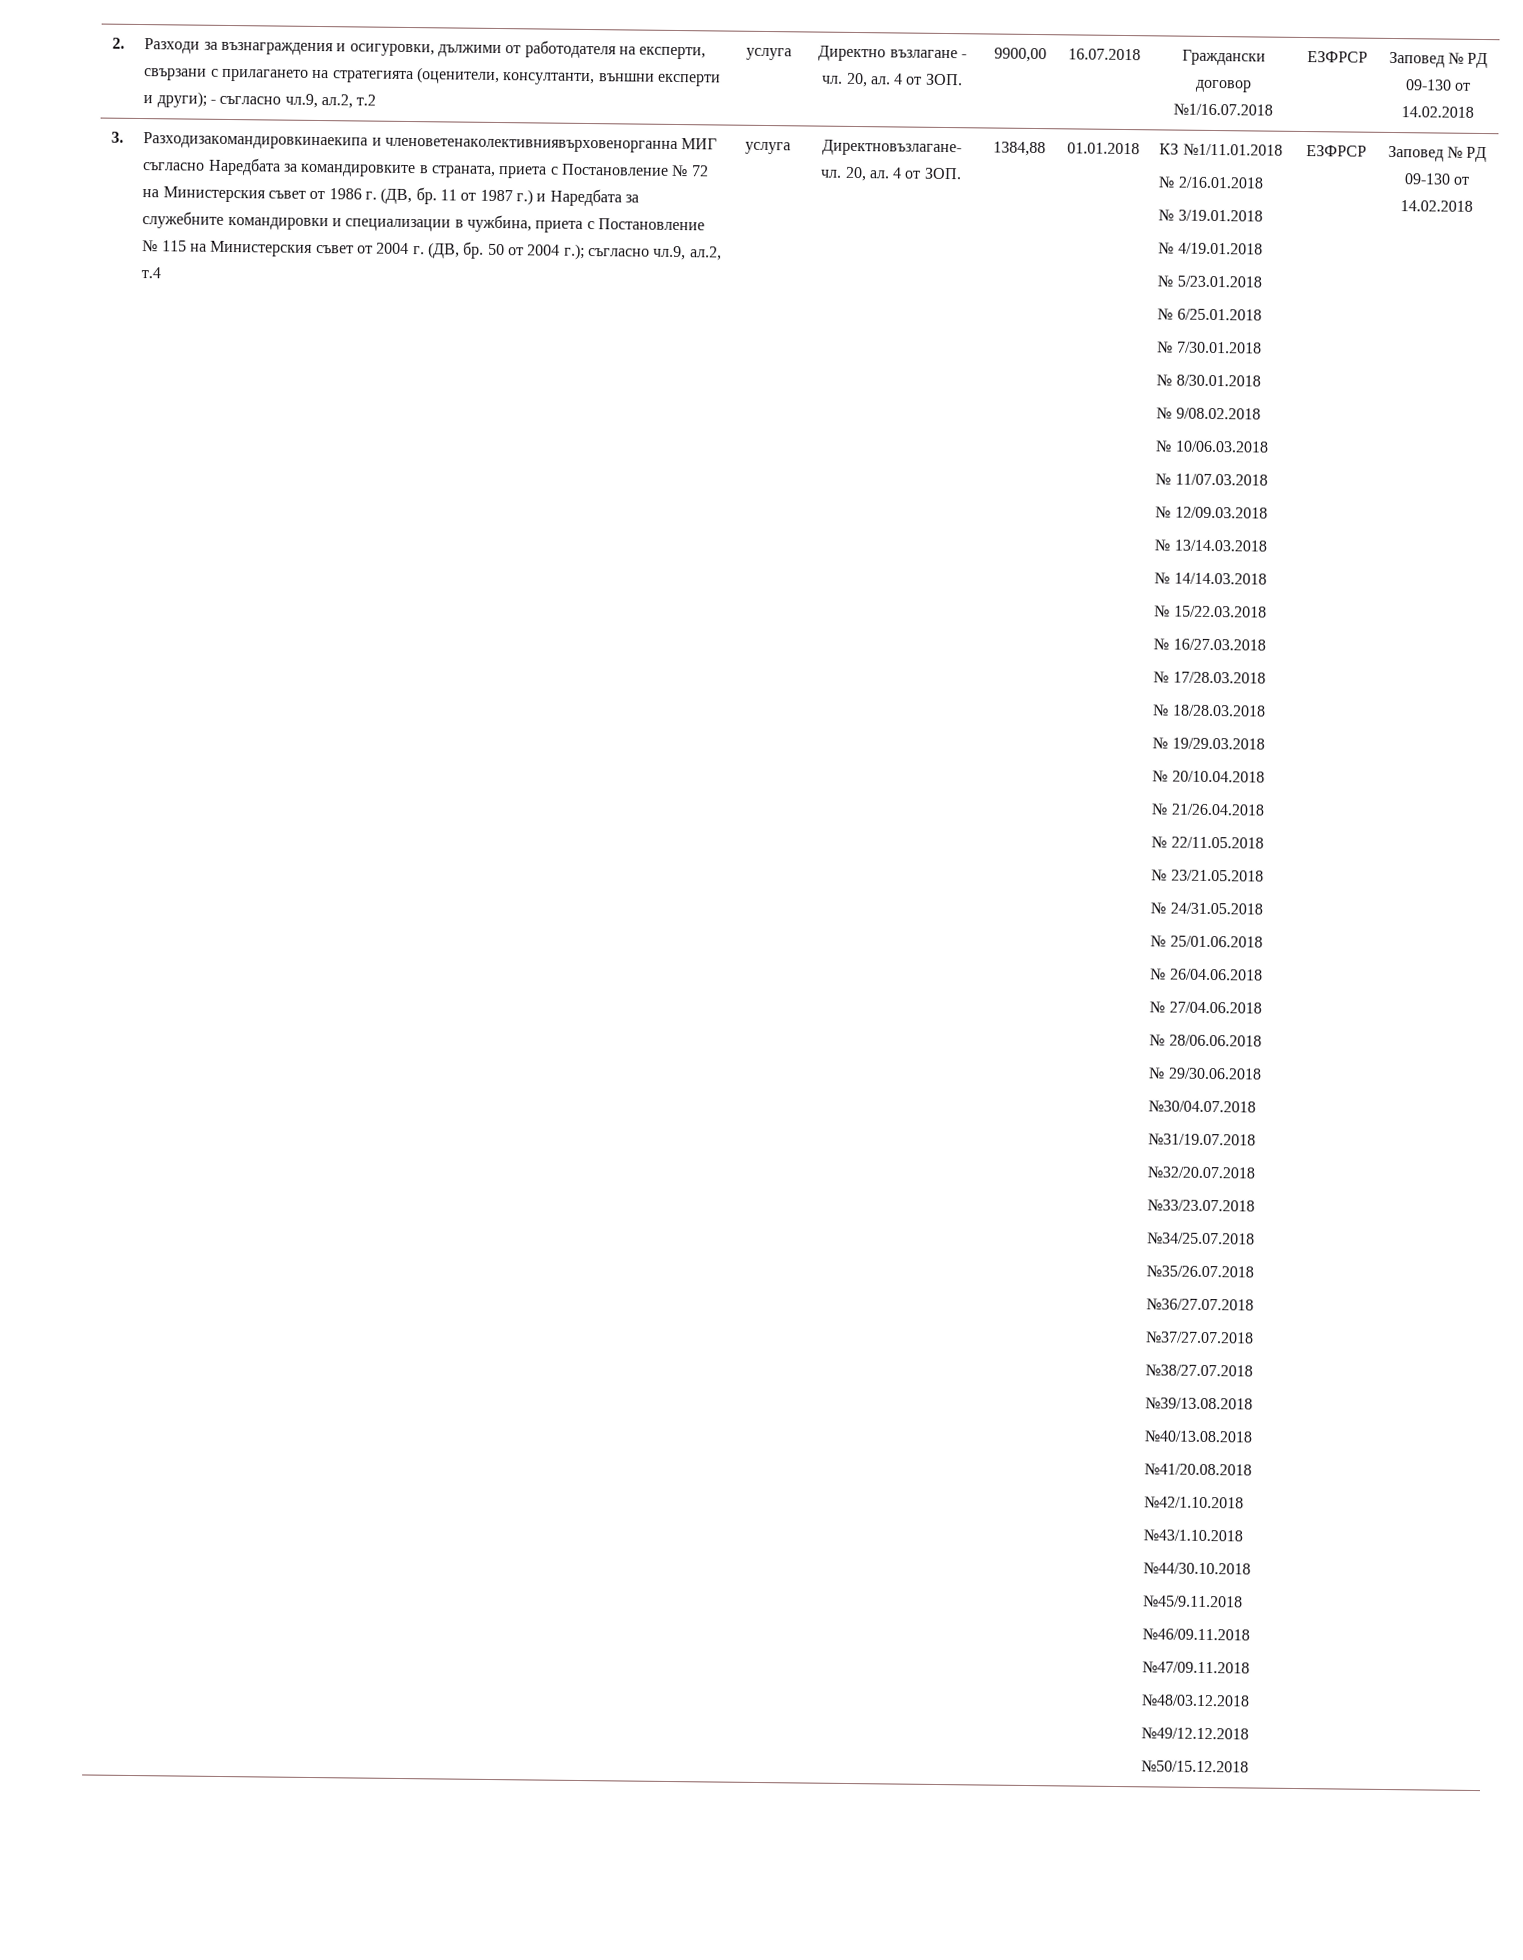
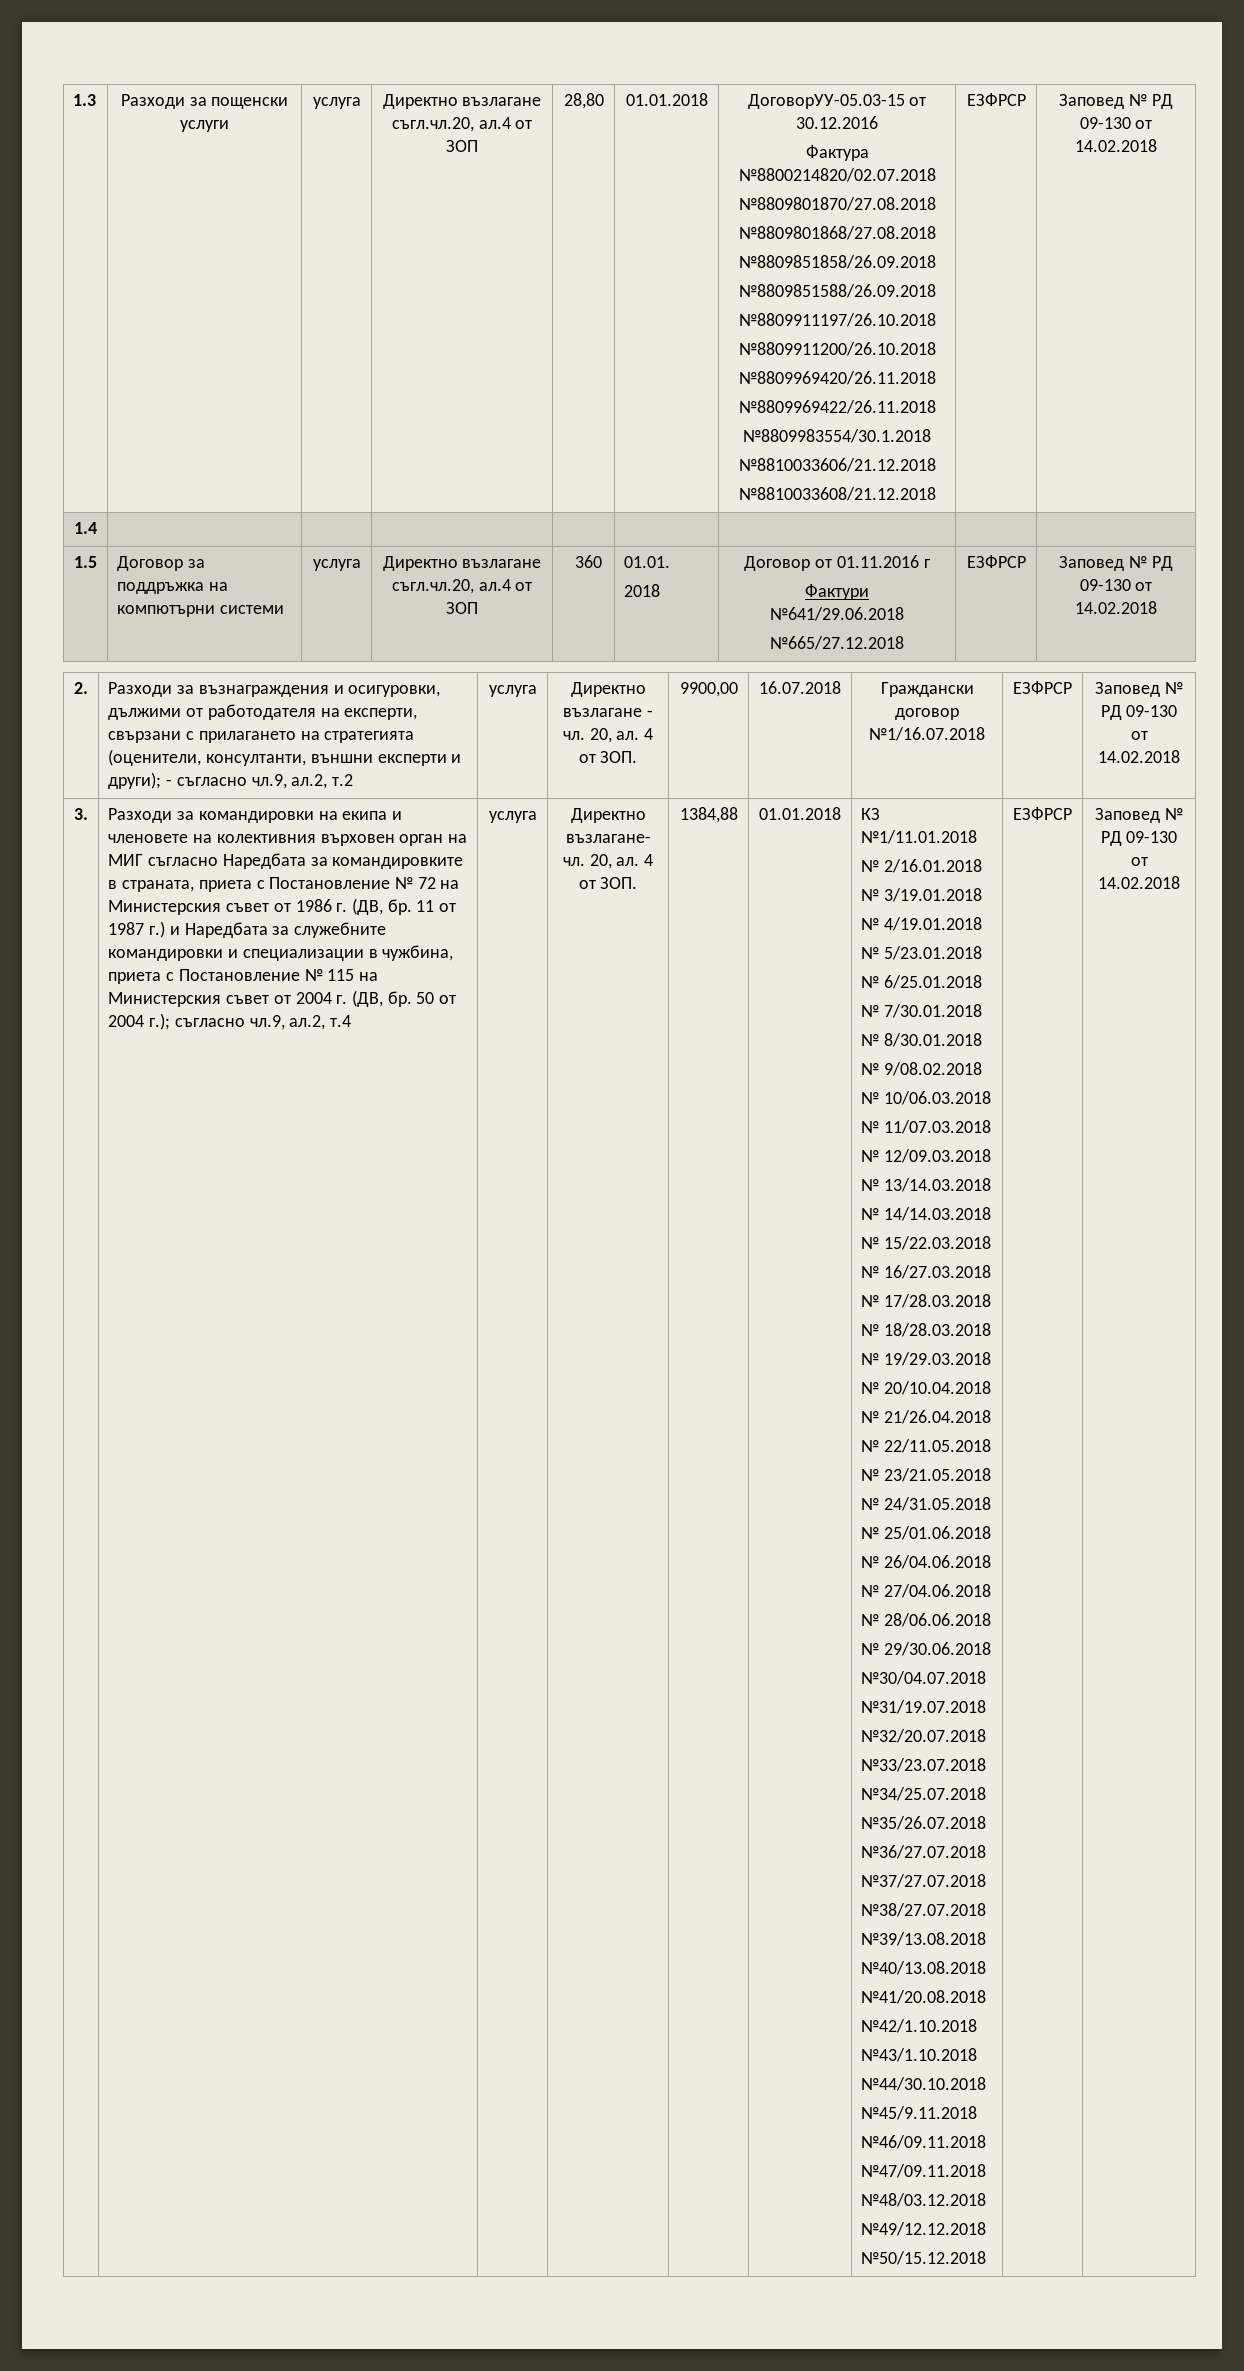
(112, 43) none -> [73,94,97,106] [120,94,289,109] [180,120,229,132] [312,97,361,109] [382,94,542,109] [391,117,533,132] [446,140,478,152] [563,93,604,109] [625,93,708,106] [747,94,927,109] [796,116,878,129] [805,145,869,161] [738,168,936,182] [738,197,936,211] [738,226,936,240] [738,255,936,269] [738,284,936,298] [738,313,936,327] [738,342,936,356] [738,371,936,385] [738,400,936,414] [743,429,931,443] [738,458,936,472] [738,487,936,501] [966,93,1026,106] [1059,94,1173,109] [1079,117,1153,129] [1075,139,1157,152] [74,522,97,534] [74,556,97,568] [117,556,206,571] [117,582,229,594] [117,605,285,617] [312,559,361,571] [382,556,542,571] [391,579,533,594] [446,602,478,614] [575,555,603,568] [624,556,671,568] [624,584,661,597] [744,555,931,571] [805,584,869,600] [770,607,904,621] [770,636,904,650] [966,555,1026,568] [1059,556,1173,571] [1079,579,1153,591] [1075,601,1157,614] 1.3 | Разходи за пощенски услуги | услуга | Директно възлагане съгл.чл.20, ал.4 от ЗОП | 28,80 | 01.01.2018 | ДоговорУУ-05.03-15 от 30.12.2016 // Фактура №8800214820/02.07.2018 // №8809801870/27.08.2018 // №8809801868/27.08.2018 // №8809851858/26.09.2018 // №8809851588/26.09.2018 // №8809911197/26.10.2018 // №8809911200/26.10.2018 // №8809969420/26.11.2018 // №8809969422/26.11.2018 // №8809983554/30.1.2018 // №8810033606/21.12.2018 // №8810033608/21.12.2018 | ЕЗФРСР | Заповед № РД 09-130 от 14.02.2018 // 1.4 | | | | | | | | // 1.5 | Договор за поддръжка на компютърни системи | услуга | Директно възлагане съгл.чл.20, ал.4 от ЗОП | 360 | 01.01. // 2018 | Договор от 01.11.2016 г // Фактури // №641/29.06.2018 // №665/27.12.2018 | ЕЗФРСР | Заповед № РД 09-130 от 14.02.2018 //
[143,132,679,154] Разходизакомандировкинаекипа и членоветенаколективниявърховенорганна -> [108,808,402,823] [108,834,467,846] Разходи за командировки на екипа и членовете на колективния върховен орган на
[821,139,962,157] Директновъзлагане- -> [570,808,646,823] [565,834,651,843] Директно възлагане-

